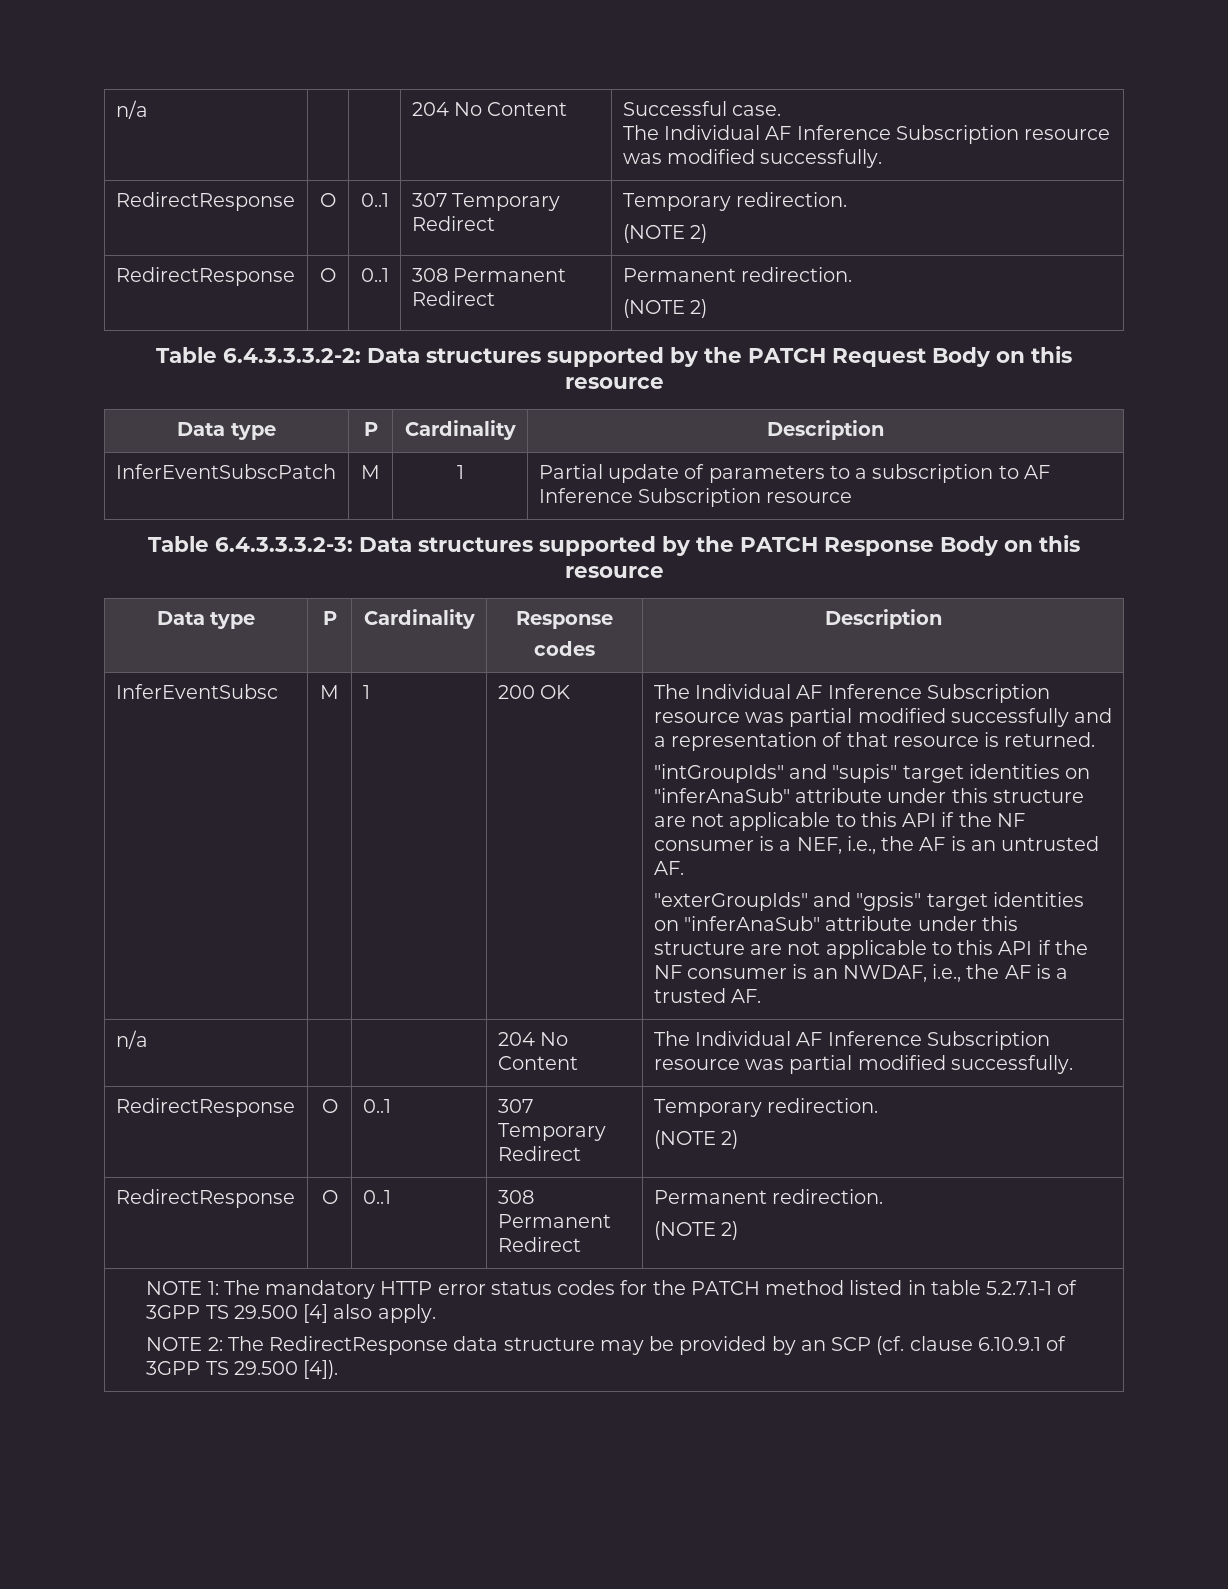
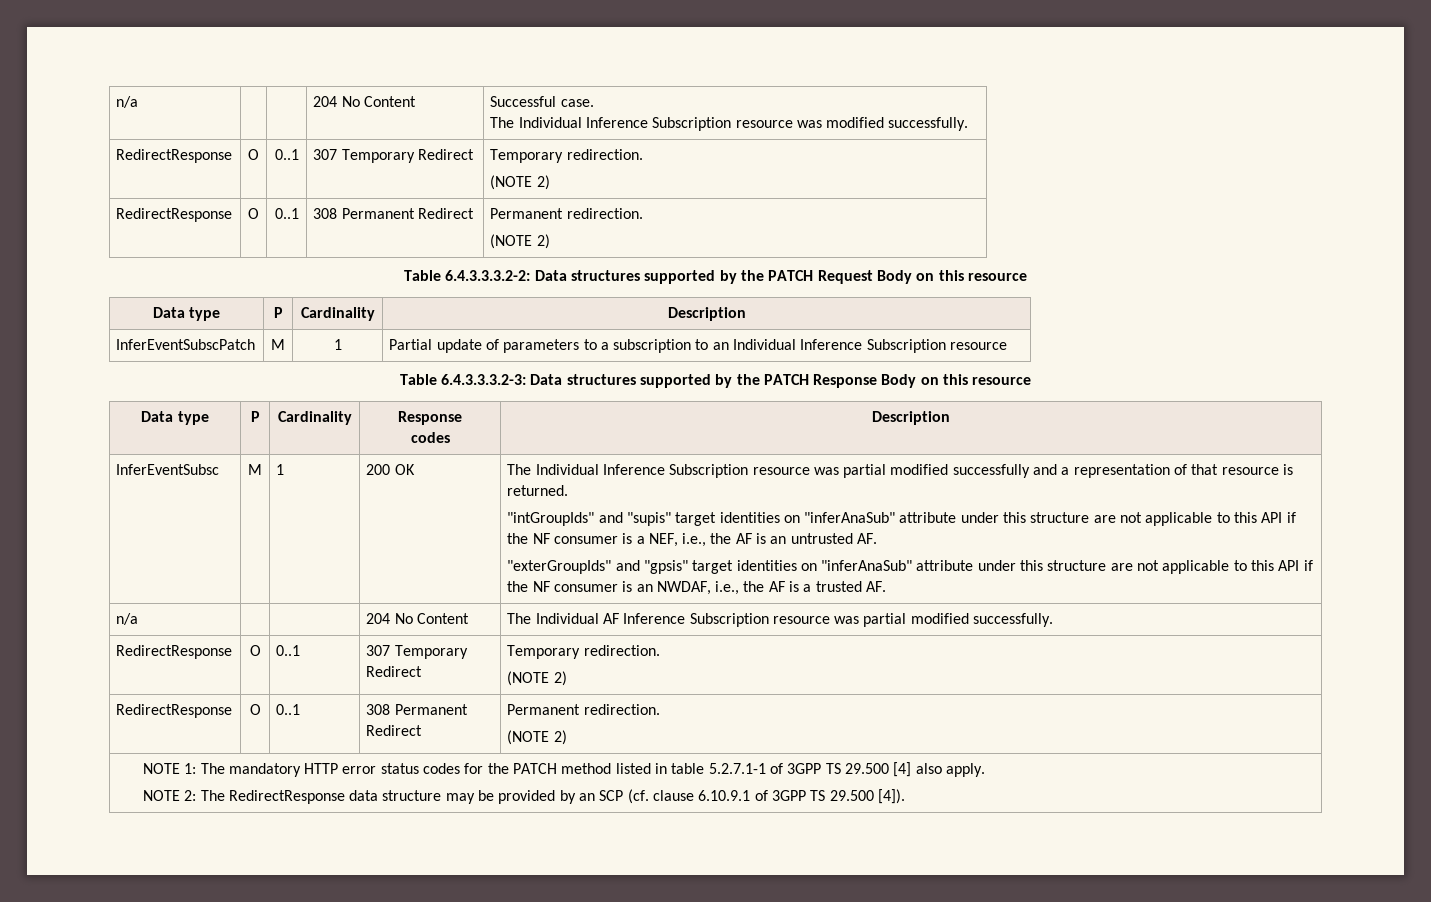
[765,126,792,140] AF -> (582, 122) none
[1023,465,1050,479] AF -> [712,339,797,350] an Individual
[796,685,823,699] AF -> (599, 469) none

